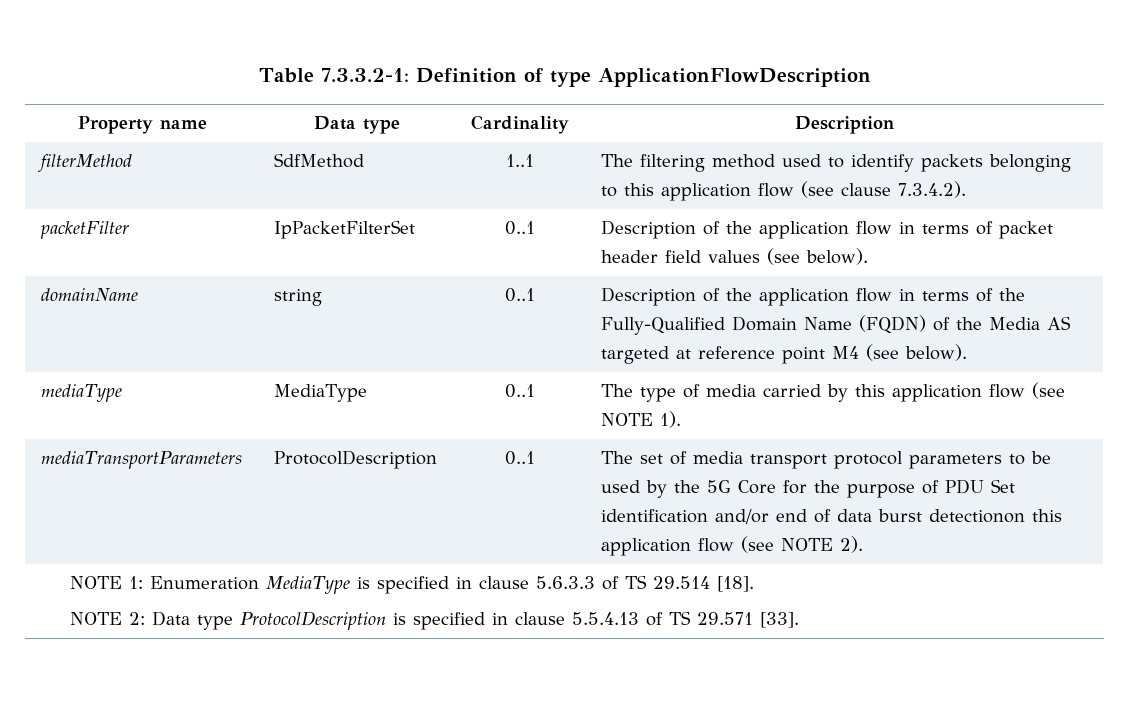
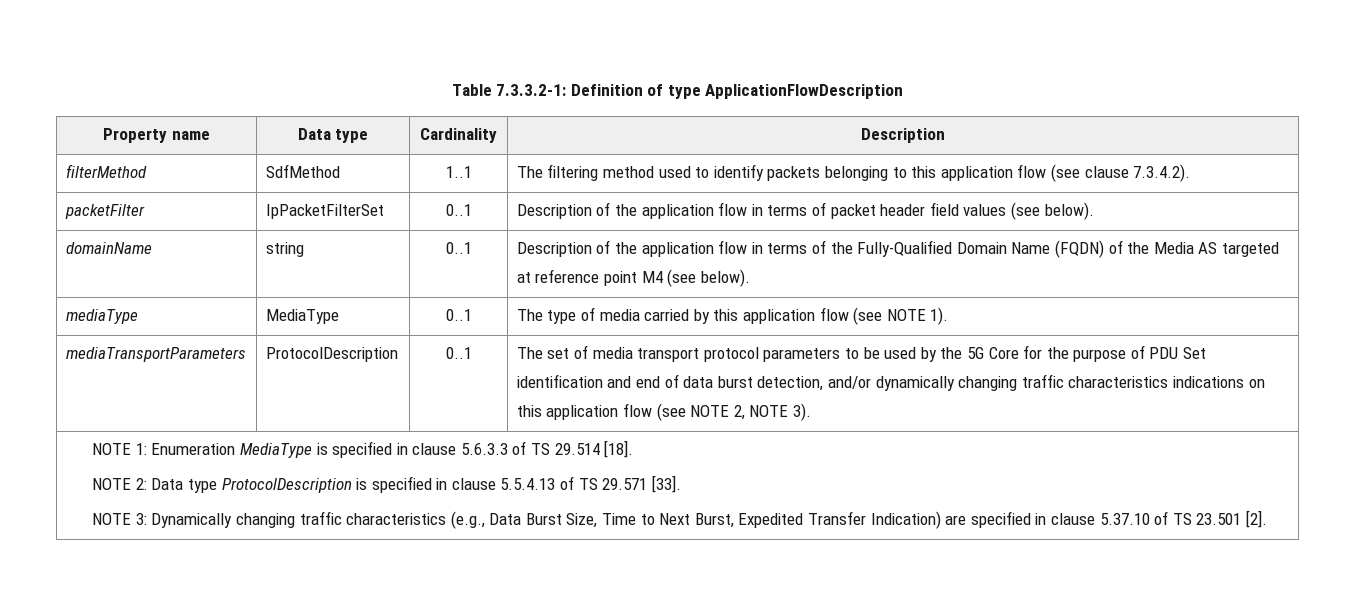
[714,509,769,524] and/or -> [607,376,632,388] and
[928,509,1062,523] [600,536,863,556] detectionon this application flow (see NOTE 2). -> [757,374,1265,391] [516,403,812,421] detection, and/or dynamically changing traffic characteristics indications on this application flow (see NOTE 2, NOTE 3).
(799, 620) none -> [92,510,1267,529] // NOTE 3: Dynamically changing traffic characteristics (e.g., Data Burst Size, Time to Next Burst, Expedited Transfer Indication) are specified in clause 5.37.10 of TS 23.501 [2].

